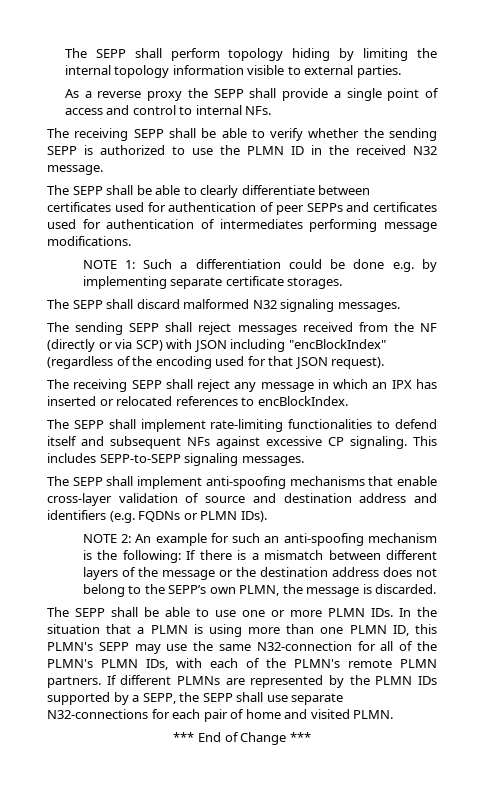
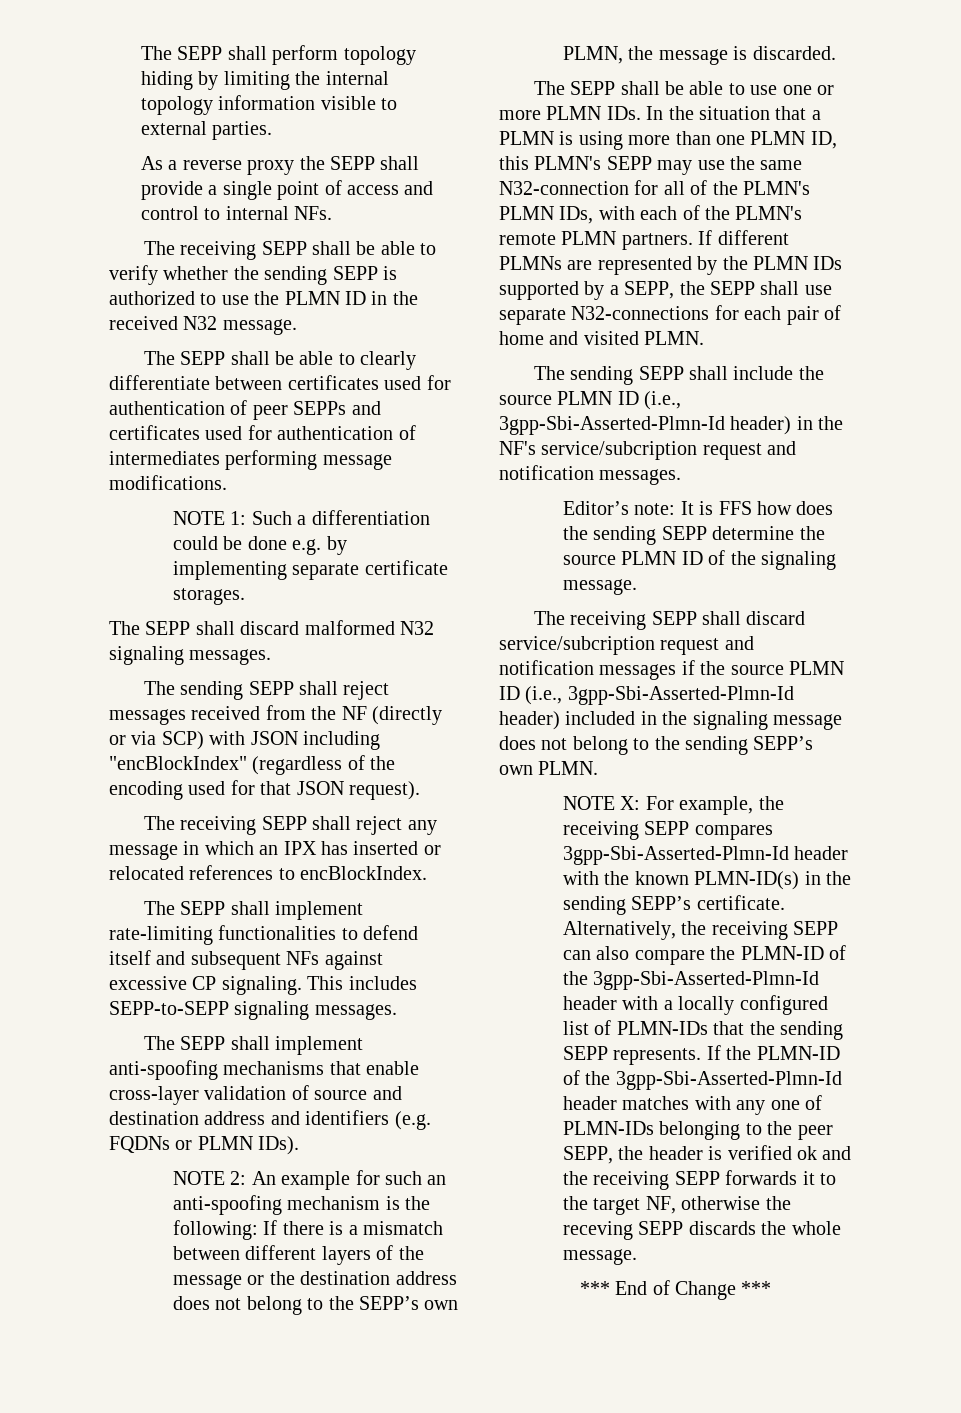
(394, 714) none -> [533,366,824,385] [499,391,682,410] [499,416,844,435] [499,441,797,460] [499,465,682,485] [562,501,834,515] [562,526,825,545] [562,550,836,570] [562,579,637,595] [533,611,806,630] [499,636,754,655] [499,660,844,680] [499,686,794,705] [499,711,842,730] [499,736,814,755] [499,761,599,775] [562,796,784,815] [562,821,773,840] [562,846,849,865] [562,871,851,890] [562,895,785,915] [562,921,839,940] [562,945,846,965] [562,971,820,990] [562,995,828,1015] [562,1020,843,1040] [562,1045,840,1065] [562,1070,842,1090] [562,1095,822,1115] [562,1121,833,1140] [562,1145,852,1164] [562,1170,836,1190] [562,1196,791,1215] [562,1221,841,1240] [562,1249,637,1265] // The sending SEPP shall include the source PLMN ID (i.e., 3gpp-Sbi-Asserted-Plmn-Id header) in the NF's service/subcription request and notification messages. // Editor’s note: It is FFS how does the sending SEPP determine the source PLMN ID of the signaling message. // The receiving SEPP shall discard service/subcription request and notification messages if the source PLMN ID (i.e., 3gpp-Sbi-Asserted-Plmn-Id header) included in the signaling message does not belong to the sending SEPP’s own PLMN. // NOTE X: For example, the receiving SEPP compares 3gpp-Sbi-Asserted-Plmn-Id header with the known PLMN-ID(s) in the sending SEPP’s certificate. Alternatively, the receiving SEPP can also compare the PLMN-ID of the 3gpp-Sbi-Asserted-Plmn-Id header with a locally configured list of PLMN-IDs that the sending SEPP represents. If the PLMN-ID of the 3gpp-Sbi-Asserted-Plmn-Id header matches with any one of PLMN-IDs belonging to the peer SEPP, the header is verified ok and the receiving SEPP forwards it to the target NF, otherwise the receving SEPP discards the whole message.

